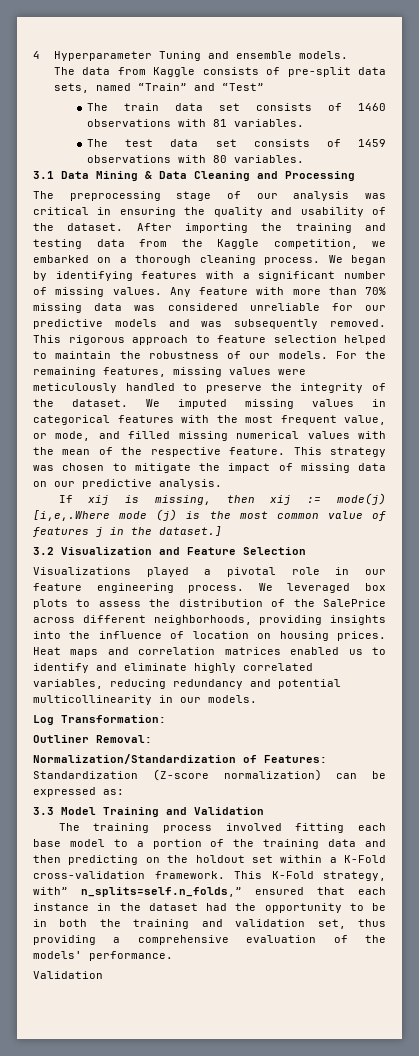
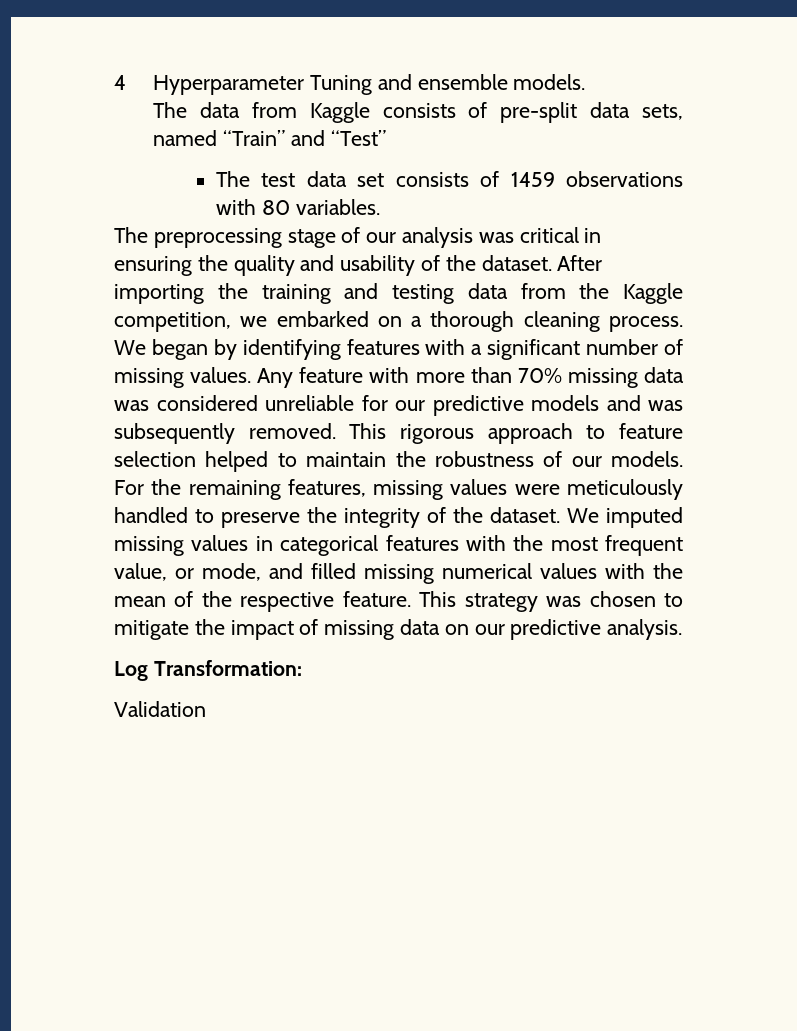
[87,103,386,111] [87,119,305,127] // The train data set consists of 1460 observations with 81 variables. -> (386, 138) none
[33,171,355,181] // 3.1 Data Mining & Data Cleaning and Processing -> (380, 207) none
[58,493,386,505] [33,509,386,521] [33,526,222,537] [33,547,306,555] [33,567,387,577] [33,583,386,593] [33,599,386,609] [33,615,386,625] [33,631,386,641] [33,647,386,657] [33,663,313,673] [33,679,341,689] [33,695,257,705] [33,715,166,725] [33,735,152,743] [33,754,327,764] [33,769,386,781] [33,787,124,797] [33,807,264,817] [58,823,386,833] [33,839,386,849] [33,855,386,865] [33,871,386,881] [33,887,386,897] [33,903,386,913] [33,919,386,929] [33,935,386,945] [33,951,173,961] If xij is missing, then xij := mode(j) [i,e,.Where mode (j) is the most common value of features j in the dataset.] // 3.2 Visualization and Feature Selection // Visualizations played a pivotal role in our feature engineering process. We leveraged box plots to assess the distribution of the SalePrice across different neighborhoods, providing insights into the influence of location on housing prices. Heat maps and correlation matrices enabled us to identify and eliminate highly correlated variables, reducing redundancy and potential multicollinearity in our models. // Log Transformation: // Outliner Removal: // Normalization/Standardization of Features: Standardization (Z-score normalization) can be expressed as: // 3.3 Model Training and Validation // The training process involved fitting each base model to a portion of the training data and then predicting on the holdout set within a K-Fold cross-validation framework. This K-Fold strategy, with” n_splits=self.n_folds,” ensured that each instance in the dataset had the opportunity to be in both the training and validation set, thus providing a comprehensive evaluation of the models' performance. -> [114,660,302,681] Log Transformation:

